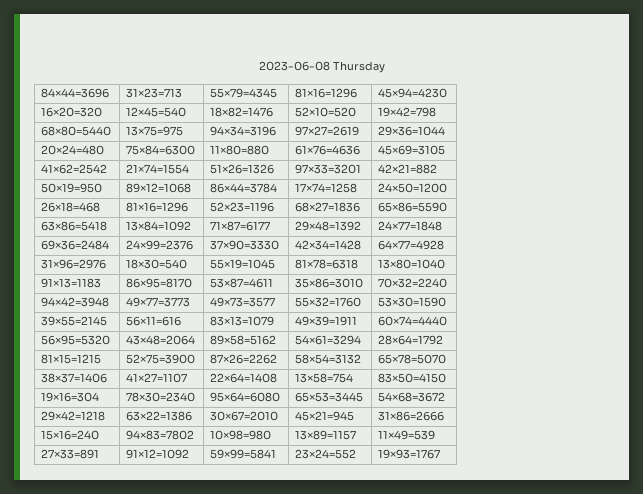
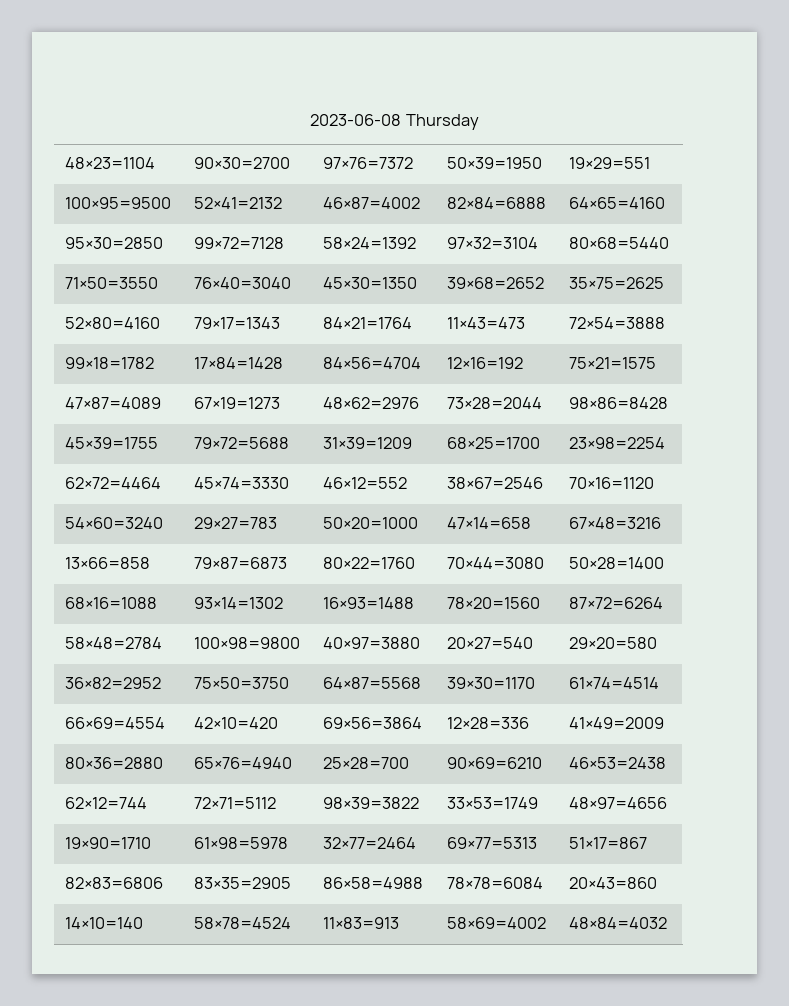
[41,88,110,98] [126,88,183,98] [210,88,278,98] [295,88,358,98] [378,88,448,98] [41,107,103,117] [126,107,187,117] [210,107,274,117] [295,107,357,117] [378,107,437,117] [41,126,112,136] [126,126,184,136] [210,126,277,136] [295,126,360,136] [378,126,446,136] [41,145,105,155] [126,145,196,155] [210,145,270,155] [295,145,361,155] [378,145,446,155] [41,164,108,174] [126,164,190,174] [210,164,275,174] [295,164,362,174] [378,164,438,174] [41,183,103,193] [126,183,192,193] [210,183,278,193] [295,183,358,193] [378,183,448,193] [41,202,101,212] [126,202,189,212] [210,202,275,212] [295,202,361,212] [378,202,448,212] [41,221,108,231] [126,221,192,231] [210,221,271,231] [295,221,362,231] [378,221,443,231] [41,240,110,250] [126,240,194,250] [210,240,280,250] [295,240,362,250] [378,240,445,250] [41,259,107,269] [126,259,188,269] [210,259,276,269] [295,259,359,269] [378,259,446,269] [41,278,102,288] [126,278,193,288] [210,278,274,288] [295,278,364,288] [378,278,448,288] [41,297,110,307] [126,297,191,307] [210,297,276,307] [295,297,362,307] [378,297,447,307] [41,316,108,326] [126,316,182,326] [210,316,275,326] [295,316,358,326] [378,316,448,326] [41,335,111,345] [126,335,196,345] [210,335,277,345] [295,335,362,345] [378,335,444,345] [41,354,102,364] [126,354,196,364] [210,354,278,364] [295,354,362,364] [378,354,447,364] [41,373,108,383] [126,373,188,383] [210,373,278,383] [295,373,354,383] [378,373,447,383] [41,392,100,402] [126,392,196,402] [210,392,281,402] [295,392,364,402] [378,392,446,402] [41,411,106,421] [126,411,193,421] [210,411,279,421] [295,411,355,421] [378,411,445,421] [41,430,100,440] [126,430,195,440] [210,430,272,440] [295,430,357,440] [378,430,436,440] [41,449,100,459] [126,449,190,459] [210,449,277,459] [295,449,357,459] [378,449,441,459] 84×44=3696 | 31×23=713 | 55×79=4345 | 81×16=1296 | 45×94=4230 // 16×20=320 | 12×45=540 | 18×82=1476 | 52×10=520 | 19×42=798 // 68×80=5440 | 13×75=975 | 94×34=3196 | 97×27=2619 | 29×36=1044 // 20×24=480 | 75×84=6300 | 11×80=880 | 61×76=4636 | 45×69=3105 // 41×62=2542 | 21×74=1554 | 51×26=1326 | 97×33=3201 | 42×21=882 // 50×19=950 | 89×12=1068 | 86×44=3784 | 17×74=1258 | 24×50=1200 // 26×18=468 | 81×16=1296 | 52×23=1196 | 68×27=1836 | 65×86=5590 // 63×86=5418 | 13×84=1092 | 71×87=6177 | 29×48=1392 | 24×77=1848 // 69×36=2484 | 24×99=2376 | 37×90=3330 | 42×34=1428 | 64×77=4928 // 31×96=2976 | 18×30=540 | 55×19=1045 | 81×78=6318 | 13×80=1040 // 91×13=1183 | 86×95=8170 | 53×87=4611 | 35×86=3010 | 70×32=2240 // 94×42=3948 | 49×77=3773 | 49×73=3577 | 55×32=1760 | 53×30=1590 // 39×55=2145 | 56×11=616 | 83×13=1079 | 49×39=1911 | 60×74=4440 // 56×95=5320 | 43×48=2064 | 89×58=5162 | 54×61=3294 | 28×64=1792 // 81×15=1215 | 52×75=3900 | 87×26=2262 | 58×54=3132 | 65×78=5070 // 38×37=1406 | 41×27=1107 | 22×64=1408 | 13×58=754 | 83×50=4150 // 19×16=304 | 78×30=2340 | 95×64=6080 | 65×53=3445 | 54×68=3672 // 29×42=1218 | 63×22=1386 | 30×67=2010 | 45×21=945 | 31×86=2666 // 15×16=240 | 94×83=7802 | 10×98=980 | 13×89=1157 | 11×49=539 // 27×33=891 | 91×12=1092 | 59×99=5841 | 23×24=552 | 19×93=1767 -> [65,157,156,169] [194,157,291,169] [323,157,414,169] [447,157,543,169] [569,157,651,169] [65,197,172,209] [194,197,283,209] [323,197,421,209] [447,197,547,209] [569,197,666,209] [65,237,164,249] [194,237,285,249] [323,237,417,249] [447,237,539,249] [569,237,670,249] [65,277,159,289] [194,277,292,289] [323,277,418,289] [447,277,545,289] [569,277,665,289] [65,317,161,329] [194,317,281,329] [323,317,413,329] [447,317,526,329] [569,317,666,329] [65,357,155,369] [194,357,284,369] [323,357,422,369] [447,357,524,369] [569,357,657,369] [65,397,162,409] [194,397,281,409] [323,397,420,409] [447,397,543,409] [569,397,669,409] [65,437,159,449] [194,437,290,449] [323,437,413,449] [447,437,541,449] [569,437,666,449] [65,477,162,489] [194,477,290,489] [323,477,408,489] [447,477,544,489] [569,477,655,489] [65,517,164,529] [194,517,278,529] [323,517,419,529] [447,517,532,529] [569,517,662,529] [65,557,151,569] [194,557,288,569] [323,557,416,569] [447,557,545,569] [569,557,665,569] [65,597,158,609] [194,597,284,609] [323,597,415,609] [447,597,541,609] [569,597,664,609] [65,637,163,649] [194,637,301,649] [323,637,421,649] [447,637,534,649] [569,637,658,649] [65,677,162,689] [194,677,290,689] [323,677,422,689] [447,677,536,689] [569,677,660,689] [65,717,166,729] [194,717,279,729] [323,717,423,729] [447,717,530,729] [569,717,665,729] [65,757,164,769] [194,757,293,769] [323,757,410,769] [447,757,543,769] [569,757,667,769] [65,797,148,809] [194,797,277,809] [323,797,420,809] [447,797,539,809] [569,797,668,809] [65,837,152,849] [194,837,289,849] [323,837,417,849] [447,837,538,849] [569,837,648,849] [65,877,164,889] [194,877,292,889] [323,877,424,889] [447,877,544,889] [569,877,658,889] [65,917,144,929] [194,917,292,929] [323,917,400,929] [447,917,547,929] [569,917,668,929] 48×23=1104 | 90×30=2700 | 97×76=7372 | 50×39=1950 | 19×29=551 // 100×95=9500 | 52×41=2132 | 46×87=4002 | 82×84=6888 | 64×65=4160 // 95×30=2850 | 99×72=7128 | 58×24=1392 | 97×32=3104 | 80×68=5440 // 71×50=3550 | 76×40=3040 | 45×30=1350 | 39×68=2652 | 35×75=2625 // 52×80=4160 | 79×17=1343 | 84×21=1764 | 11×43=473 | 72×54=3888 // 99×18=1782 | 17×84=1428 | 84×56=4704 | 12×16=192 | 75×21=1575 // 47×87=4089 | 67×19=1273 | 48×62=2976 | 73×28=2044 | 98×86=8428 // 45×39=1755 | 79×72=5688 | 31×39=1209 | 68×25=1700 | 23×98=2254 // 62×72=4464 | 45×74=3330 | 46×12=552 | 38×67=2546 | 70×16=1120 // 54×60=3240 | 29×27=783 | 50×20=1000 | 47×14=658 | 67×48=3216 // 13×66=858 | 79×87=6873 | 80×22=1760 | 70×44=3080 | 50×28=1400 // 68×16=1088 | 93×14=1302 | 16×93=1488 | 78×20=1560 | 87×72=6264 // 58×48=2784 | 100×98=9800 | 40×97=3880 | 20×27=540 | 29×20=580 // 36×82=2952 | 75×50=3750 | 64×87=5568 | 39×30=1170 | 61×74=4514 // 66×69=4554 | 42×10=420 | 69×56=3864 | 12×28=336 | 41×49=2009 // 80×36=2880 | 65×76=4940 | 25×28=700 | 90×69=6210 | 46×53=2438 // 62×12=744 | 72×71=5112 | 98×39=3822 | 33×53=1749 | 48×97=4656 // 19×90=1710 | 61×98=5978 | 32×77=2464 | 69×77=5313 | 51×17=867 // 82×83=6806 | 83×35=2905 | 86×58=4988 | 78×78=6084 | 20×43=860 // 14×10=140 | 58×78=4524 | 11×83=913 | 58×69=4002 | 48×84=4032

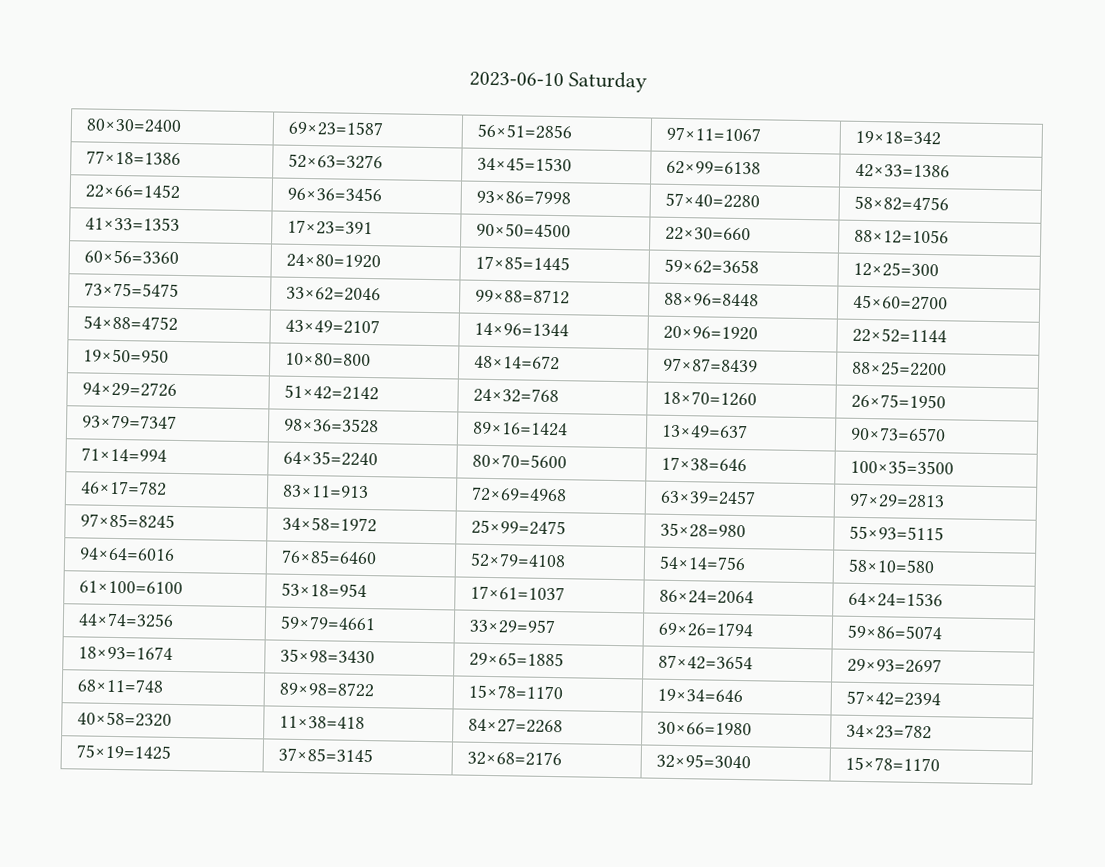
[310,114,479,130] [65,157,156,169] [194,157,291,169] [323,157,414,169] [447,157,543,169] [569,157,651,169] [65,197,172,209] [194,197,283,209] [323,197,421,209] [447,197,547,209] [569,197,666,209] [65,237,164,249] [194,237,285,249] [323,237,417,249] [447,237,539,249] [569,237,670,249] [65,277,159,289] [194,277,292,289] [323,277,418,289] [447,277,545,289] [569,277,665,289] [65,317,161,329] [194,317,281,329] [323,317,413,329] [447,317,526,329] [569,317,666,329] [65,357,155,369] [194,357,284,369] [323,357,422,369] [447,357,524,369] [569,357,657,369] [65,397,162,409] [194,397,281,409] [323,397,420,409] [447,397,543,409] [569,397,669,409] [65,437,159,449] [194,437,290,449] [323,437,413,449] [447,437,541,449] [569,437,666,449] [65,477,162,489] [194,477,290,489] [323,477,408,489] [447,477,544,489] [569,477,655,489] [65,517,164,529] [194,517,278,529] [323,517,419,529] [447,517,532,529] [569,517,662,529] [65,557,151,569] [194,557,288,569] [323,557,416,569] [447,557,545,569] [569,557,665,569] [65,597,158,609] [194,597,284,609] [323,597,415,609] [447,597,541,609] [569,597,664,609] [65,637,163,649] [194,637,301,649] [323,637,421,649] [447,637,534,649] [569,637,658,649] [65,677,162,689] [194,677,290,689] [323,677,422,689] [447,677,536,689] [569,677,660,689] [65,717,166,729] [194,717,279,729] [323,717,423,729] [447,717,530,729] [569,717,665,729] [65,757,164,769] [194,757,293,769] [323,757,410,769] [447,757,543,769] [569,757,667,769] [65,797,148,809] [194,797,277,809] [323,797,420,809] [447,797,539,809] [569,797,668,809] [65,837,152,849] [194,837,289,849] [323,837,417,849] [447,837,538,849] [569,837,648,849] [65,877,164,889] [194,877,292,889] [323,877,424,889] [447,877,544,889] [569,877,658,889] [65,917,144,929] [194,917,292,929] [323,917,400,929] [447,917,547,929] [569,917,668,929] 2023-06-08 Thursday // 48×23=1104 | 90×30=2700 | 97×76=7372 | 50×39=1950 | 19×29=551 // 100×95=9500 | 52×41=2132 | 46×87=4002 | 82×84=6888 | 64×65=4160 // 95×30=2850 | 99×72=7128 | 58×24=1392 | 97×32=3104 | 80×68=5440 // 71×50=3550 | 76×40=3040 | 45×30=1350 | 39×68=2652 | 35×75=2625 // 52×80=4160 | 79×17=1343 | 84×21=1764 | 11×43=473 | 72×54=3888 // 99×18=1782 | 17×84=1428 | 84×56=4704 | 12×16=192 | 75×21=1575 // 47×87=4089 | 67×19=1273 | 48×62=2976 | 73×28=2044 | 98×86=8428 // 45×39=1755 | 79×72=5688 | 31×39=1209 | 68×25=1700 | 23×98=2254 // 62×72=4464 | 45×74=3330 | 46×12=552 | 38×67=2546 | 70×16=1120 // 54×60=3240 | 29×27=783 | 50×20=1000 | 47×14=658 | 67×48=3216 // 13×66=858 | 79×87=6873 | 80×22=1760 | 70×44=3080 | 50×28=1400 // 68×16=1088 | 93×14=1302 | 16×93=1488 | 78×20=1560 | 87×72=6264 // 58×48=2784 | 100×98=9800 | 40×97=3880 | 20×27=540 | 29×20=580 // 36×82=2952 | 75×50=3750 | 64×87=5568 | 39×30=1170 | 61×74=4514 // 66×69=4554 | 42×10=420 | 69×56=3864 | 12×28=336 | 41×49=2009 // 80×36=2880 | 65×76=4940 | 25×28=700 | 90×69=6210 | 46×53=2438 // 62×12=744 | 72×71=5112 | 98×39=3822 | 33×53=1749 | 48×97=4656 // 19×90=1710 | 61×98=5978 | 32×77=2464 | 69×77=5313 | 51×17=867 // 82×83=6806 | 83×35=2905 | 86×58=4988 | 78×78=6084 | 20×43=860 // 14×10=140 | 58×78=4524 | 11×83=913 | 58×69=4002 | 48×84=4032 -> [468,71,648,93] [85,118,181,133] [287,120,383,137] [476,123,572,140] [665,126,761,142] [854,130,941,146] [85,150,181,165] [287,153,383,170] [476,156,572,172] [665,160,761,176] [854,163,950,179] [84,183,180,199] [286,186,382,202] [475,189,571,205] [664,192,760,209] [853,195,949,212] [84,216,180,231] [286,219,373,236] [475,222,571,238] [664,226,751,242] [853,228,949,245] [83,249,179,264] [285,253,381,269] [474,255,570,271] [663,258,759,275] [852,261,939,278] [83,282,179,297] [285,286,381,302] [474,288,570,305] [663,292,759,307] [852,294,948,311] [82,315,178,331] [284,318,380,335] [473,322,569,337] [662,325,758,341] [851,327,947,344] [82,348,169,363] [284,352,371,367] [473,354,560,371] [662,357,758,373] [850,360,947,377] [81,381,177,397] [283,384,379,401] [472,387,559,404] [661,390,757,407] [850,393,946,410] [81,414,177,429] [282,417,379,434] [471,421,568,437] [660,423,748,439] [849,426,946,442] [80,447,167,462] [282,450,378,467] [471,453,567,469] [660,456,747,472] [849,459,954,475] [79,480,167,496] [281,484,369,499] [470,486,567,503] [659,489,756,506] [848,492,945,509] [79,513,175,529] [281,516,377,533] [470,519,566,536] [659,522,746,539] [848,525,944,541] [78,547,175,561] [280,549,377,565] [469,552,566,569] [658,555,746,571] [847,558,935,574] [78,580,183,595] [280,582,367,598] [469,585,565,601] [658,589,754,605] [847,591,943,608] [77,612,174,628] [279,615,376,631] [468,618,556,635] [657,621,753,638] [846,624,942,640] [77,645,173,660] [279,648,375,664] [468,651,564,668] [657,654,753,671] [846,657,942,674] [76,678,163,693] [278,681,374,698] [467,684,563,700] [656,688,743,703] [845,690,941,707] [76,711,172,727] [278,715,365,730] [467,717,563,734] [656,721,752,736] [845,723,932,740] [75,744,171,760] [277,747,373,763] [466,750,562,767] [655,753,751,770] [844,756,940,772] 2023-06-10 Saturday // 80×30=2400 | 69×23=1587 | 56×51=2856 | 97×11=1067 | 19×18=342 // 77×18=1386 | 52×63=3276 | 34×45=1530 | 62×99=6138 | 42×33=1386 // 22×66=1452 | 96×36=3456 | 93×86=7998 | 57×40=2280 | 58×82=4756 // 41×33=1353 | 17×23=391 | 90×50=4500 | 22×30=660 | 88×12=1056 // 60×56=3360 | 24×80=1920 | 17×85=1445 | 59×62=3658 | 12×25=300 // 73×75=5475 | 33×62=2046 | 99×88=8712 | 88×96=8448 | 45×60=2700 // 54×88=4752 | 43×49=2107 | 14×96=1344 | 20×96=1920 | 22×52=1144 // 19×50=950 | 10×80=800 | 48×14=672 | 97×87=8439 | 88×25=2200 // 94×29=2726 | 51×42=2142 | 24×32=768 | 18×70=1260 | 26×75=1950 // 93×79=7347 | 98×36=3528 | 89×16=1424 | 13×49=637 | 90×73=6570 // 71×14=994 | 64×35=2240 | 80×70=5600 | 17×38=646 | 100×35=3500 // 46×17=782 | 83×11=913 | 72×69=4968 | 63×39=2457 | 97×29=2813 // 97×85=8245 | 34×58=1972 | 25×99=2475 | 35×28=980 | 55×93=5115 // 94×64=6016 | 76×85=6460 | 52×79=4108 | 54×14=756 | 58×10=580 // 61×100=6100 | 53×18=954 | 17×61=1037 | 86×24=2064 | 64×24=1536 // 44×74=3256 | 59×79=4661 | 33×29=957 | 69×26=1794 | 59×86=5074 // 18×93=1674 | 35×98=3430 | 29×65=1885 | 87×42=3654 | 29×93=2697 // 68×11=748 | 89×98=8722 | 15×78=1170 | 19×34=646 | 57×42=2394 // 40×58=2320 | 11×38=418 | 84×27=2268 | 30×66=1980 | 34×23=782 // 75×19=1425 | 37×85=3145 | 32×68=2176 | 32×95=3040 | 15×78=1170

